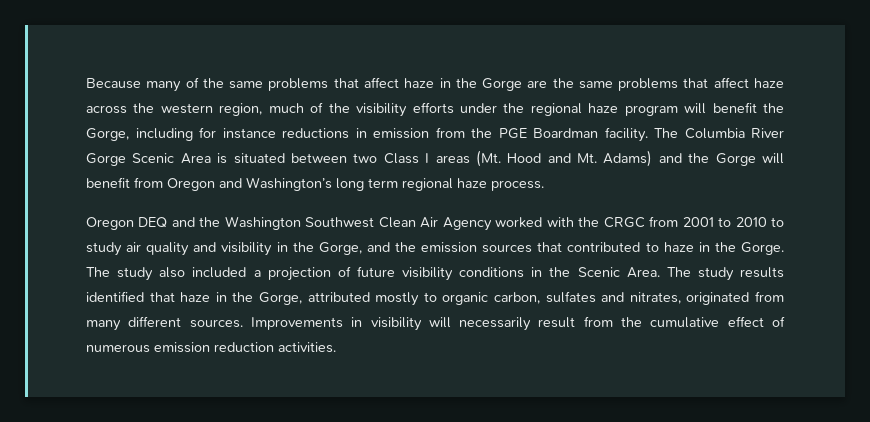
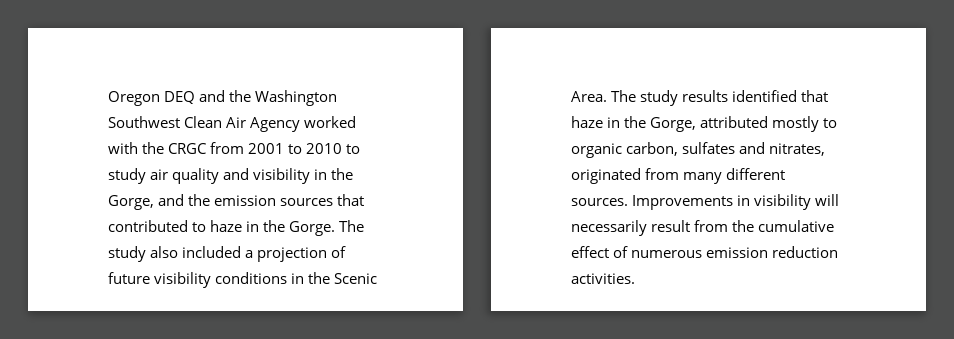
[86,77,785,92] [86,102,784,117] [86,127,784,142] [86,150,785,167] [86,177,544,191] Because many of the same problems that affect haze in the Gorge are the same problems that affect haze across the western region, much of the visibility efforts under the regional haze program will benefit the Gorge, including for instance reductions in emission from the PGE Boardman facility. The Columbia River Gorge Scenic Area is situated between two Class I areas (Mt. Hood and Mt. Adams) and the Gorge will benefit from Oregon and Washington’s long term regional haze process. // -> (108, 98) none

